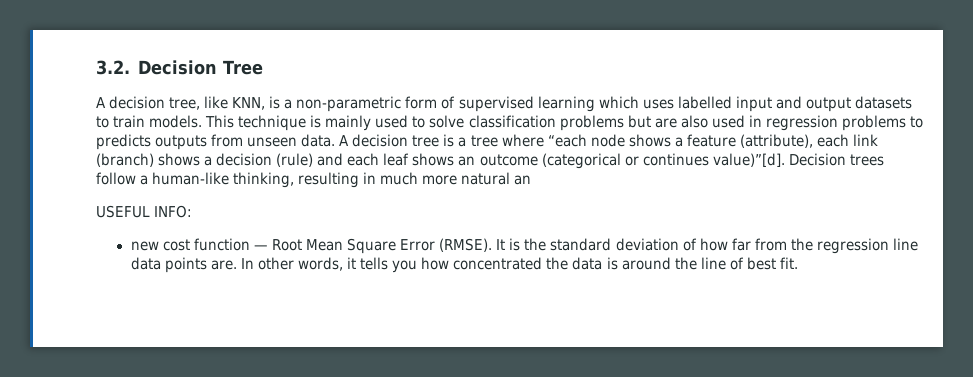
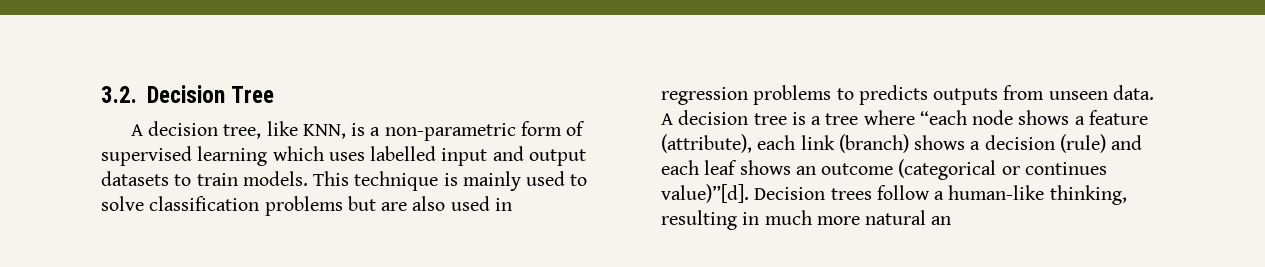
[96,205,193,218] [130,238,918,254] [130,257,798,273] // USEFUL INFO: // new cost function — Root Mean Square Error (RMSE). It is the standard deviation of how far from the regression line data points are. In other words, it tells you how concentrated the data is around the line of best fit. -> (952, 220) none

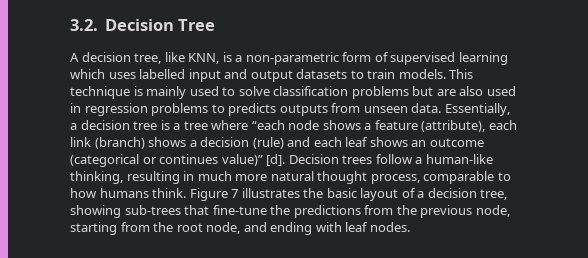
[661,113,673,125] A -> [444,103,510,116] [70,123,77,130] Essentially, a
[661,184,749,203] value)”[d]. -> [221,154,286,166] value)” [d].
[931,216,952,225] an -> [317,171,511,184] [70,188,508,201] [70,205,510,218] [70,222,410,235] thought process, comparable to how humans think. Figure 7 illustrates the basic layout of a decision tree, showing sub-trees that fine-tune the predictions from the previous node, starting from the root node, and ending with leaf nodes.

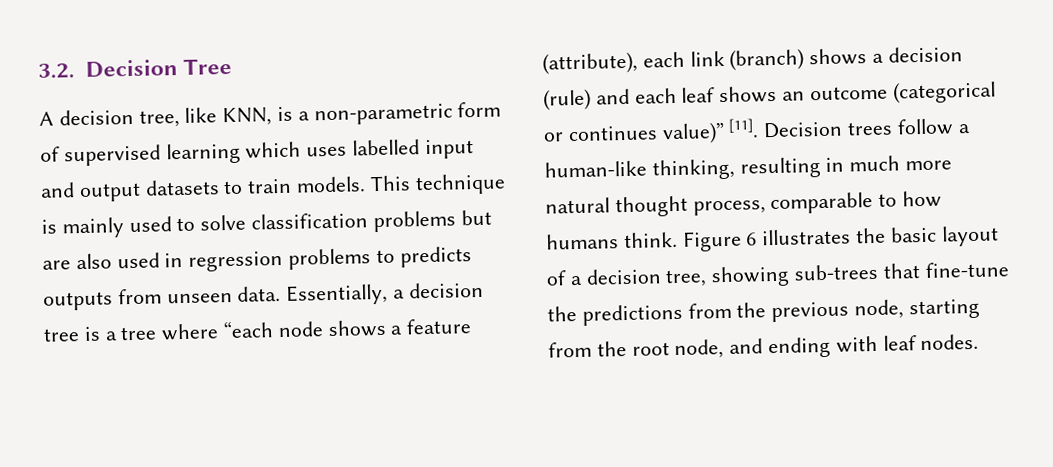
[266,154,286,166] [d]. -> [728,118,760,138] [11].
[231,189,239,198] 7 -> [746,232,758,246] 6

